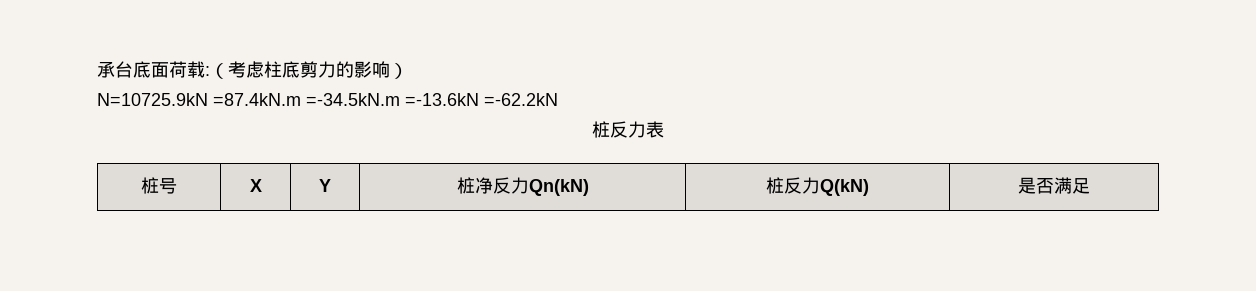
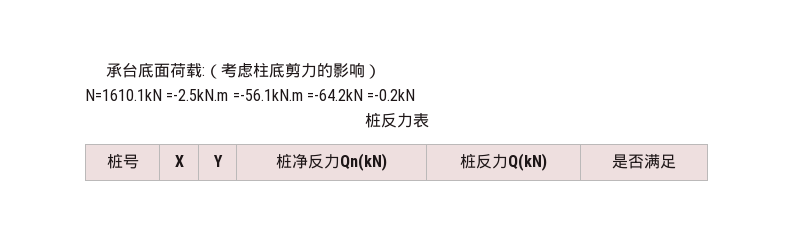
[97,93,558,106] N=10725.9kN =87.4kN.m =-34.5kN.m =-13.6kN =-62.2kN -> [85,89,416,101] N=1610.1kN =-2.5kN.m =-56.1kN.m =-64.2kN =-0.2kN

